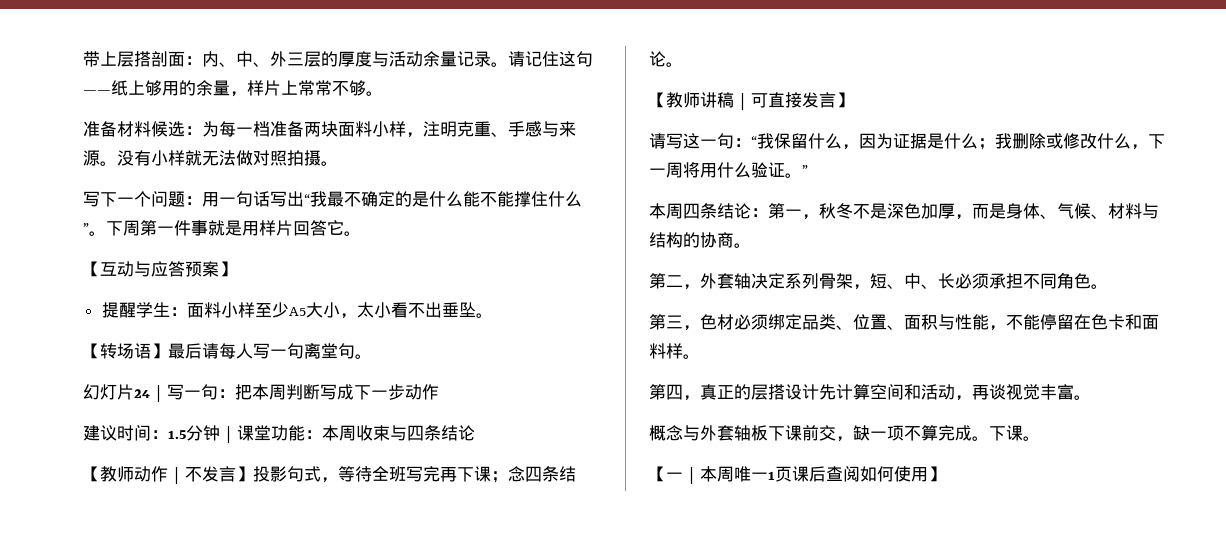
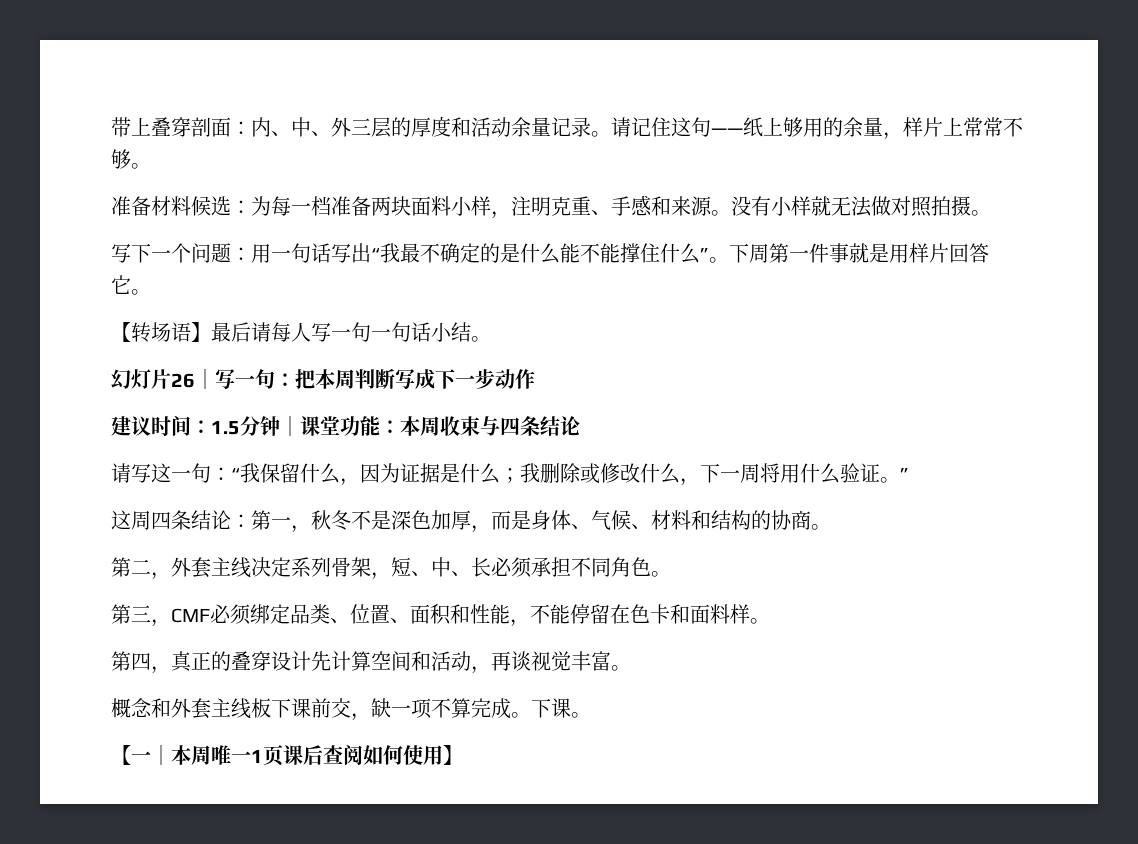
[117,51,151,67] 层搭 -> [151,117,191,137] 叠穿
[372,51,389,67] 与 -> [451,117,471,137] 和
[542,121,559,137] 与 -> [651,196,671,216] 和
[83,261,236,277] [101,302,493,319] // 【互动与应答预案】 // 提醒学生：面料小样至少A5大小，太小看不出垂坠。 -> (151, 292) none
[304,343,355,359] 离堂句 -> [371,322,471,342] 一句话小结
[134,389,150,398] 24 -> [171,373,195,388] 26
[83,466,576,485] [649,51,683,67] [649,92,853,111] // 【教师动作｜不发言】投影句式，等待全班写完再下课；念四条结论。 // 【教师讲稿｜可直接发言】 -> (580, 426) none
[649,203,666,219] 本 -> [111,510,131,530] 这
[1142,203,1159,219] 与 -> [691,510,711,530] 和
[734,273,751,289] 轴 -> [211,557,251,578] 主线
[700,314,734,330] 色材 -> [171,608,210,623] CMF
[938,314,955,330] 与 -> [450,604,470,624] 和
[751,384,785,400] 层搭 -> [231,651,271,671] 叠穿
[683,425,751,441] 与外套轴 -> [151,698,251,719] 和外套主线

